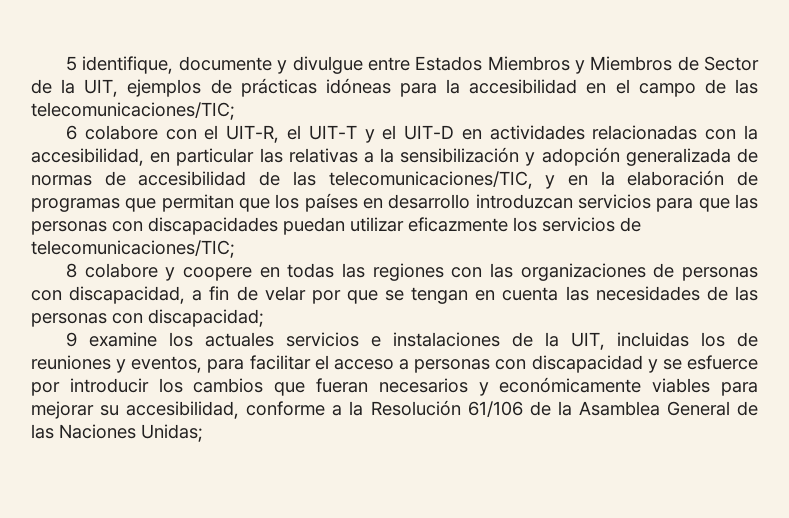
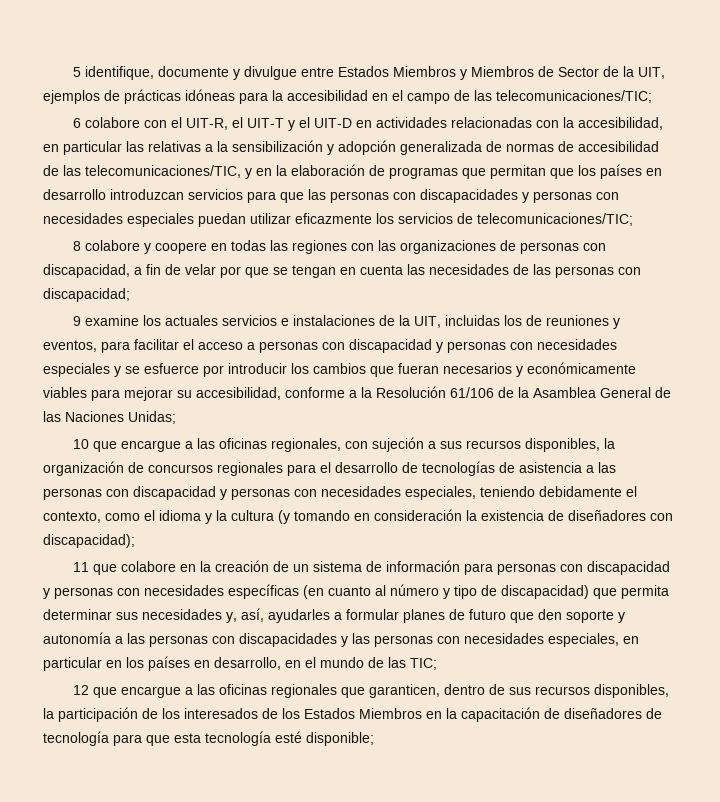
(278, 226) none -> [522,191,619,203] [43,213,194,227] y personas con necesidades especiales
(658, 366) none -> [447,339,617,353] [43,363,121,377] personas con necesidades especiales y
(203, 433) none -> [73,437,616,452] [43,461,616,476] [43,486,637,500] [43,509,673,524] [43,534,135,548] [73,560,671,575] [43,584,669,599] [43,608,625,623] [43,632,639,647] [43,656,437,671] [73,684,670,698] [43,707,662,722] [43,731,374,746] // 10 que encargue a las oficinas regionales, con sujeción a sus recursos disponibles, la organización de concursos regionales para el desarrollo de tecnologías de asistencia a las personas con discapacidad y personas con necesidades especiales, teniendo debidamente el contexto, como el idioma y la cultura (y tomando en consideración la existencia de diseñadores con discapacidad); // 11 que colabore en la creación de un sistema de información para personas con discapacidad y personas con necesidades específicas (en cuanto al número y tipo de discapacidad) que permita determinar sus necesidades y, así, ayudarles a formular planes de futuro que den soporte y autonomía a las personas con discapacidades y las personas con necesidades especiales, en particular en los países en desarrollo, en el mundo de las TIC; // 12 que encargue a las oficinas regionales que garanticen, dentro de sus recursos disponibles, la participación de los interesados de los Estados Miembros en la capacitación de diseñadores de tecnología para que esta tecnología esté disponible;

